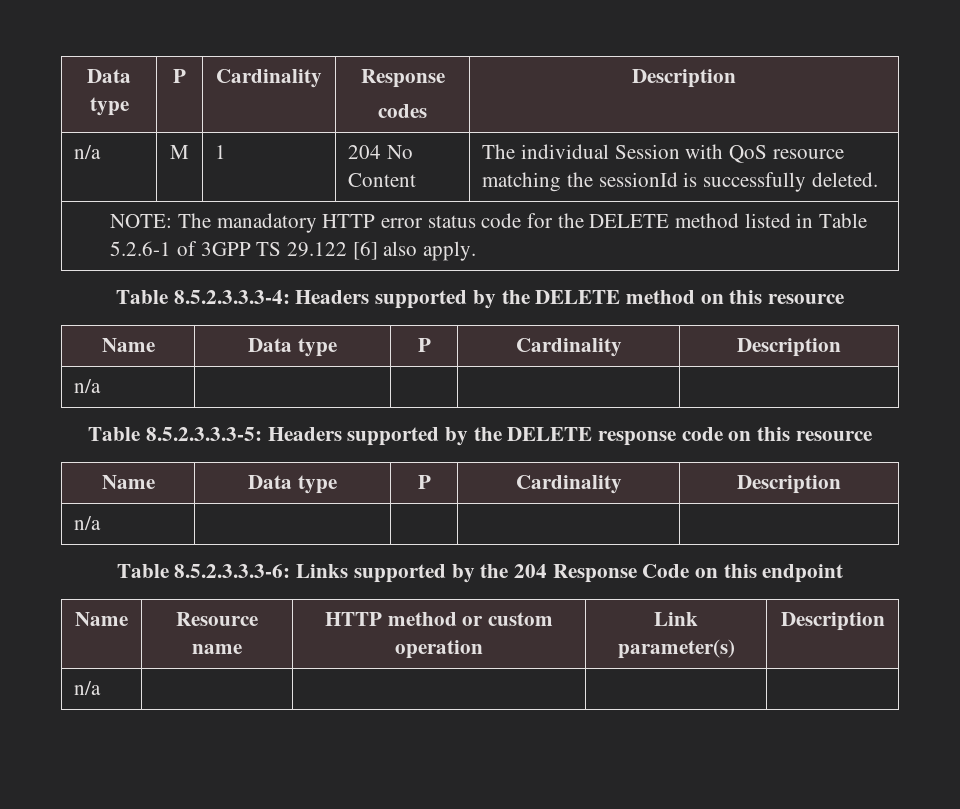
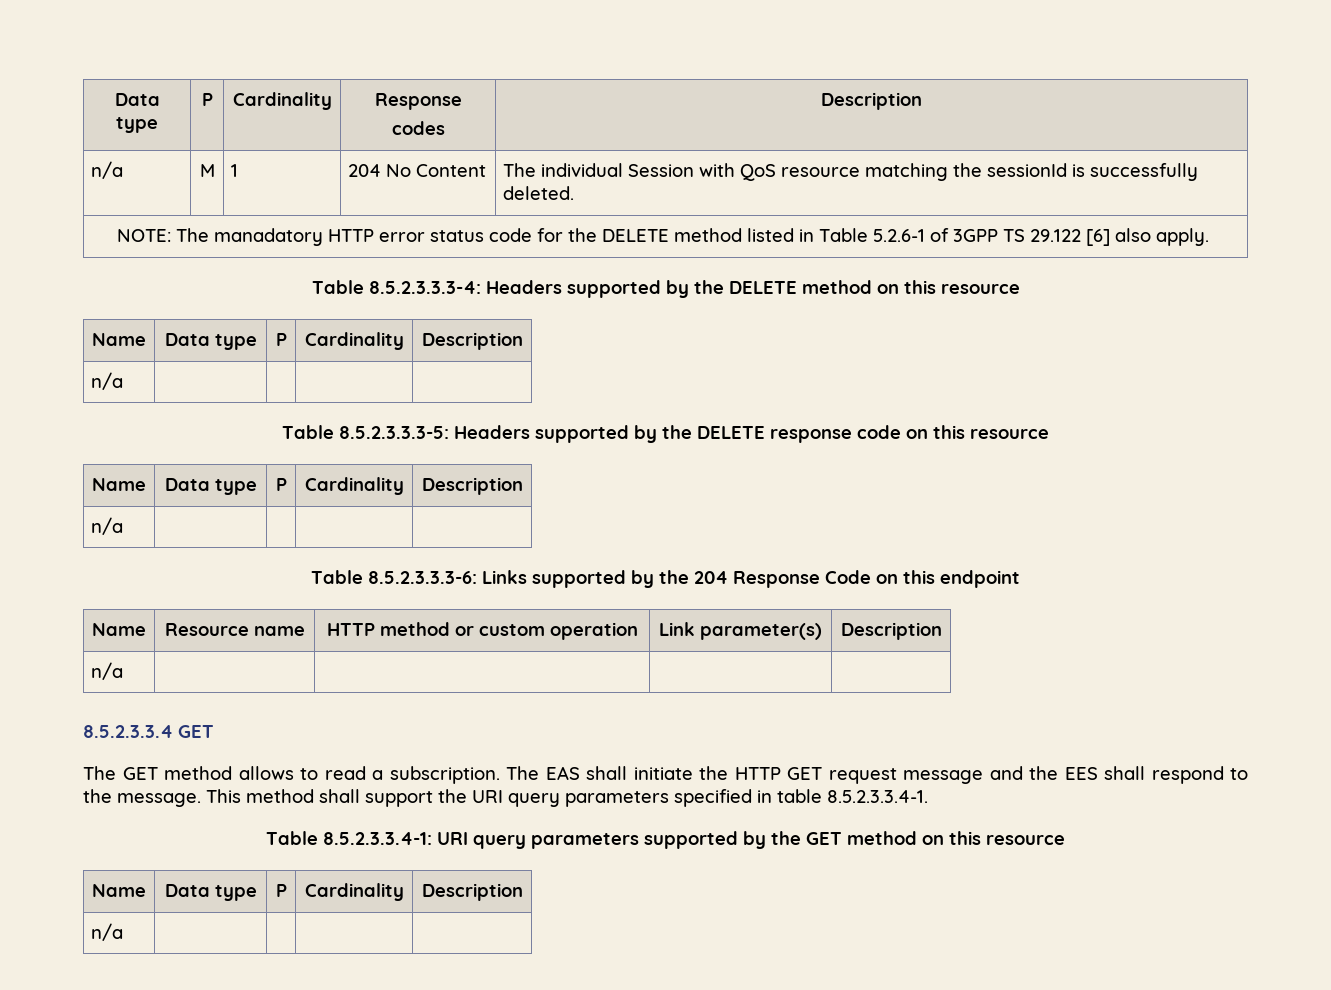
(102, 688) none -> [83,725,214,738] [83,766,1248,784] [83,789,928,807] [266,831,1065,849] [92,884,146,897] [164,884,257,901] [275,884,287,897] [304,883,404,901] [421,883,523,901] [91,923,124,941] // 8.5.2.3.3.4 GET // The GET method allows to read a subscription. The EAS shall initiate the HTTP GET request message and the EES shall respond to the message. This method shall support the URI query parameters specified in table 8.5.2.3.3.4-1. // Table 8.5.2.3.3.4-1: URI query parameters supported by the GET method on this resource // Name | Data type | P | Cardinality | Description // n/a | | | |

